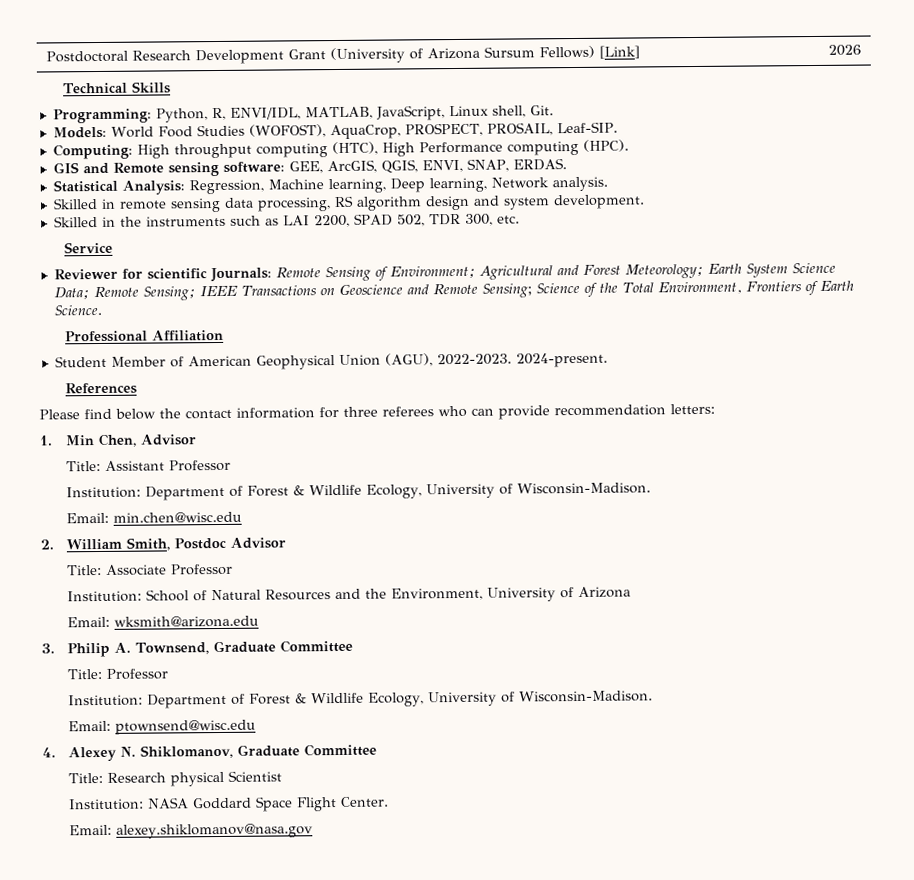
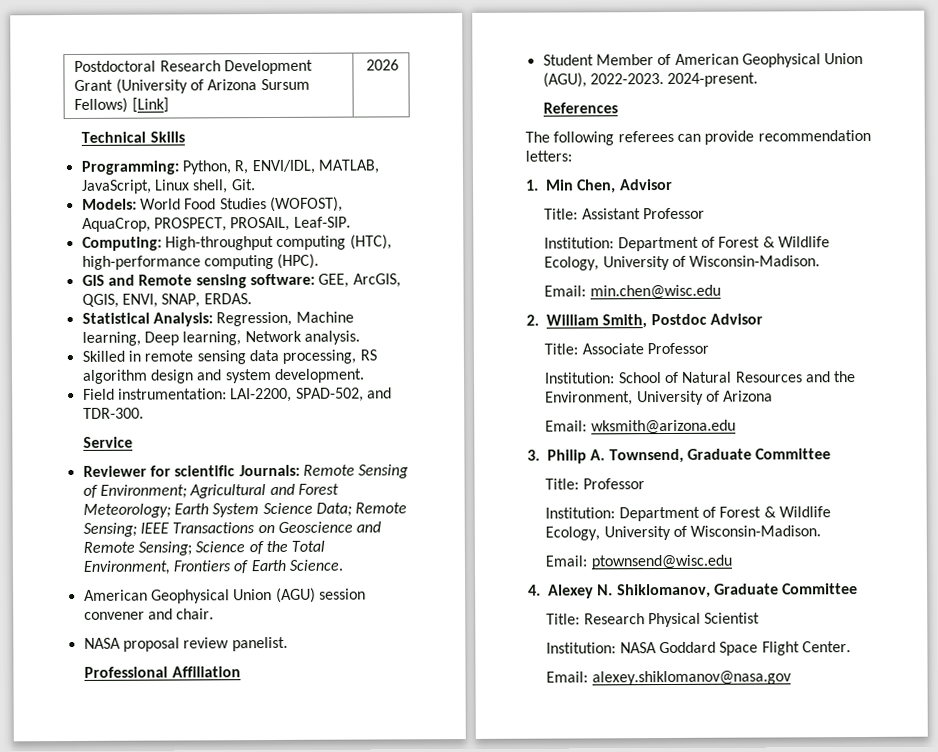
[136,141,503,159] High throughput computing (HTC), High Performance -> [164,234,392,251] [81,255,201,270] High-throughput computing (HTC), high-performance
[53,213,520,228] Skilled in the instruments such as LAI 2200, SPAD 502, TDR 300, etc. -> [82,387,392,403] [82,407,144,419] Field instrumentation: LAI-2200, SPAD-502, and TDR-300.
(102, 310) none -> [83,587,366,604] [83,608,215,620] [83,636,288,652] // American Geophysical Union (AGU) session convener and chair. // NASA proposal review panelist.
[39,405,467,420] Please find below the contact information for three referees who -> [525,130,674,146] The following referees
[169,771,224,787] physical -> [647,612,701,628] Physical

